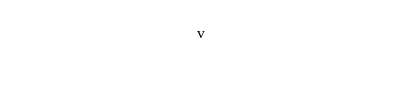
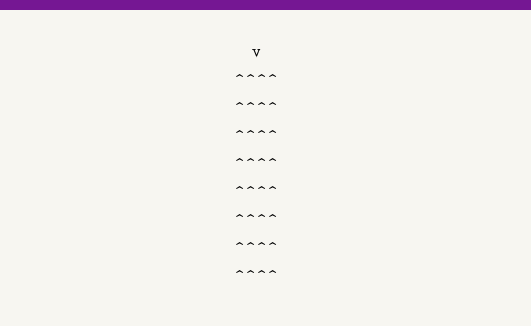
(205, 34) none -> [233,74,278,84] [233,102,278,112] [233,130,278,140] [233,158,278,168] [233,186,278,196] [233,214,278,224] [233,242,278,252] [233,270,278,280] // ^^^^ // ^^^^ // ^^^^ // ^^^^ // ^^^^ // ^^^^ // ^^^^ // ^^^^

